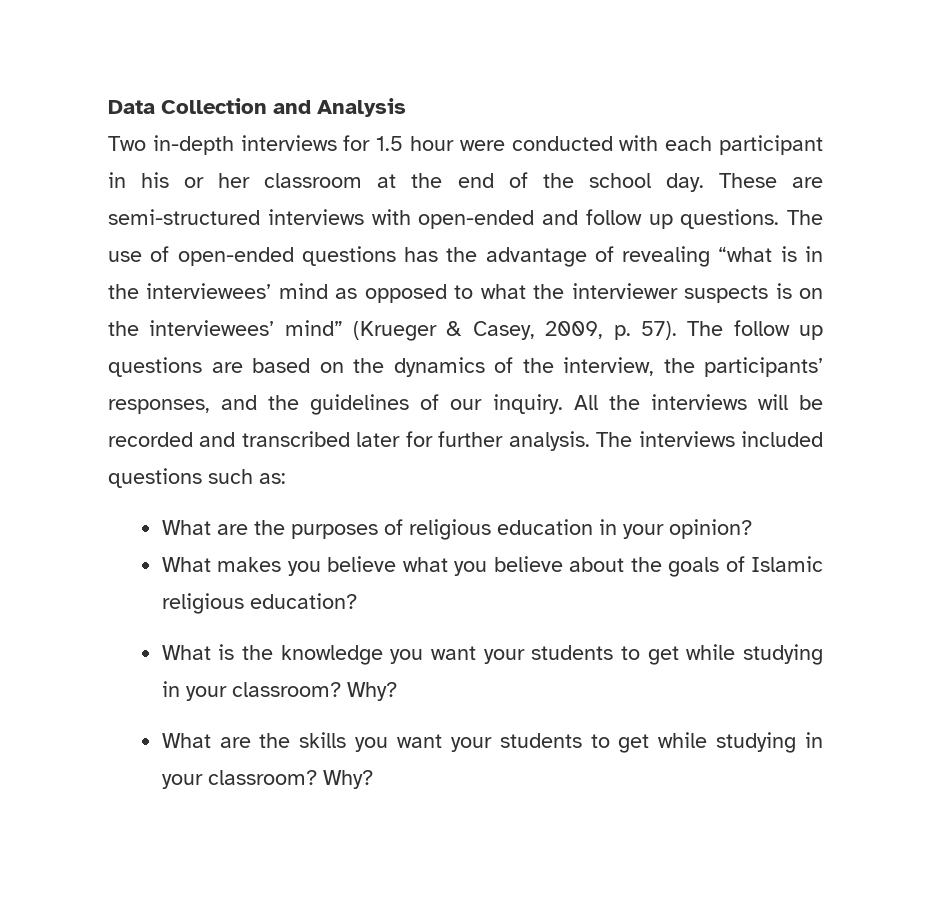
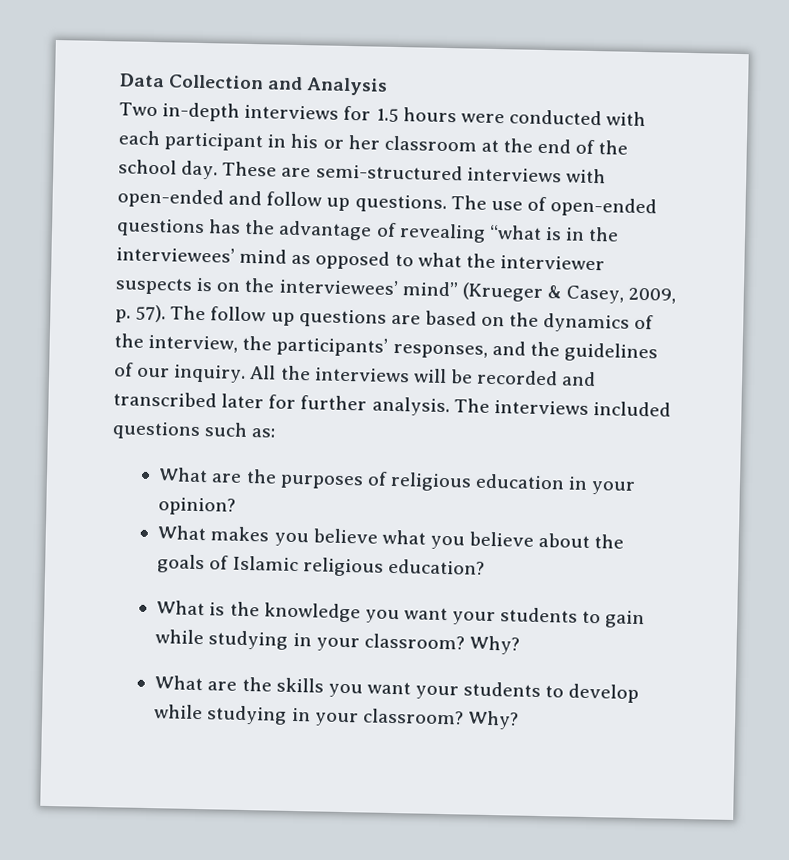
[410,136,454,151] hour -> [402,107,457,123] hours
[647,646,679,665] get -> [605,610,646,629] gain
[618,734,650,753] get -> [568,683,640,704] develop

